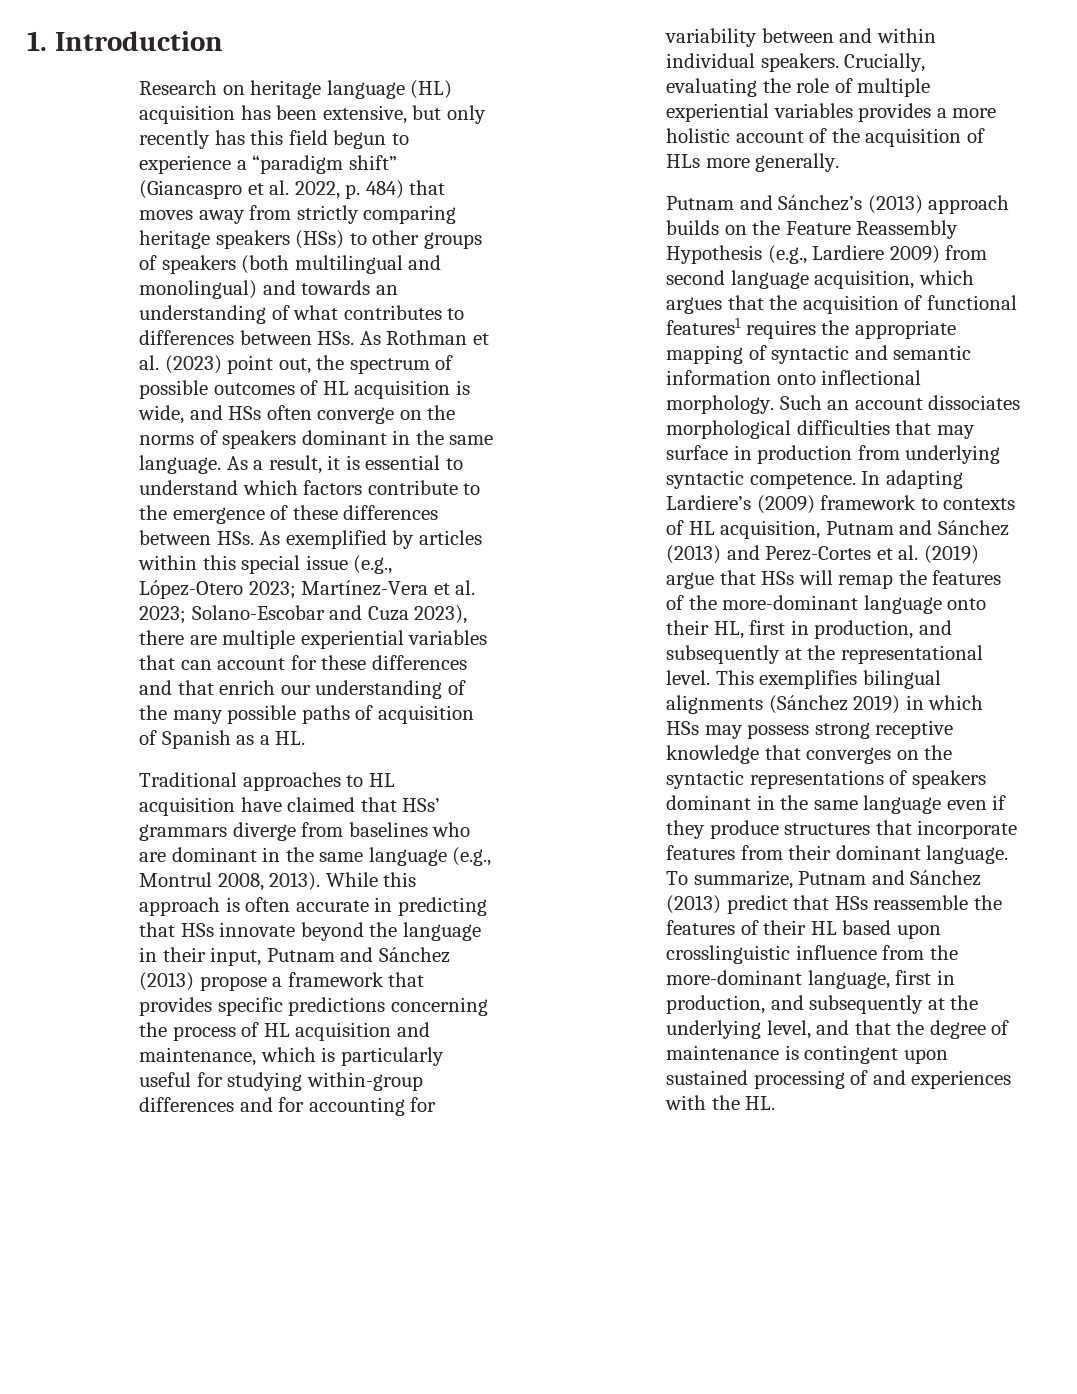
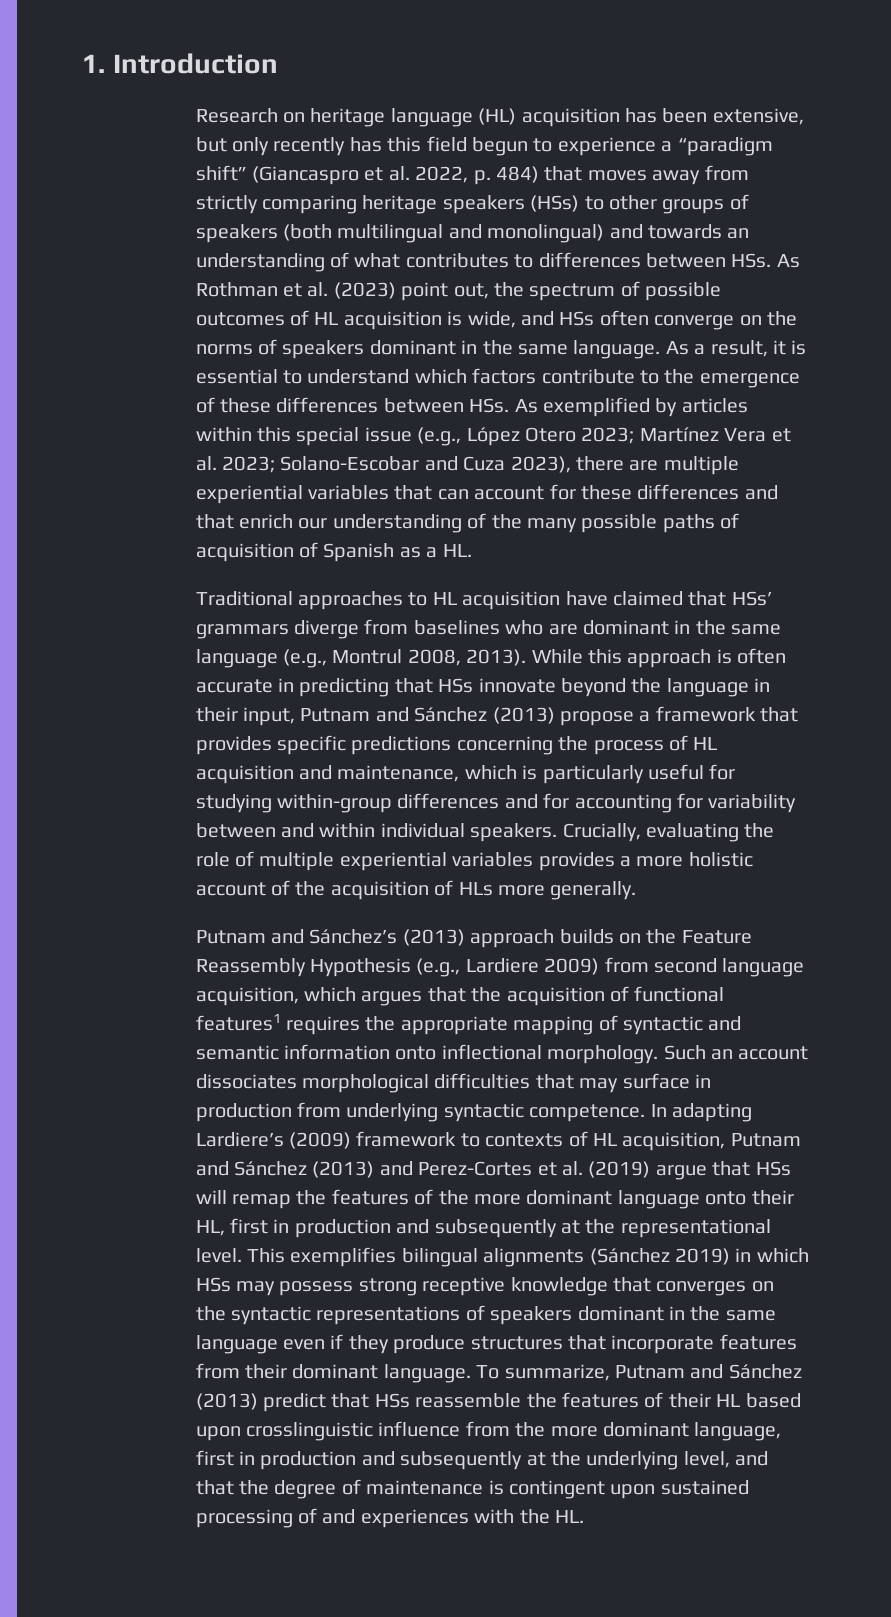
[138,580,429,599] López-Otero 2023; Martínez-Vera -> [466,427,767,446] López Otero 2023; Martínez Vera
[722,595,859,610] more-dominant -> [474,1190,613,1205] more dominant
[814,620,914,639] production, -> [294,1219,391,1238] production
[665,970,802,985] more-dominant -> [550,1422,690,1437] more dominant
[665,995,765,1014] production, -> [260,1451,357,1470] production

